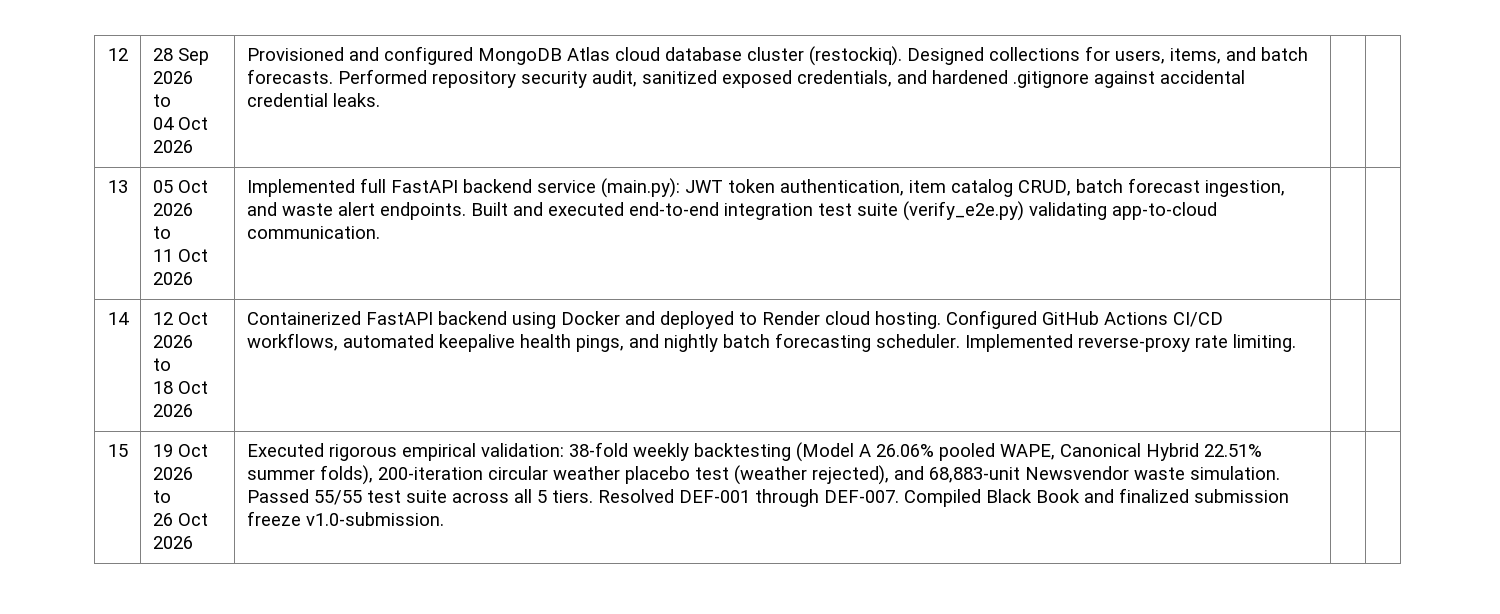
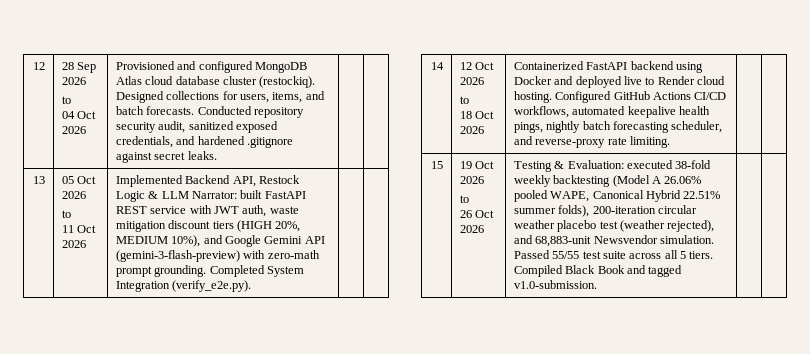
[337,69,427,84] Performed -> [197,106,252,115] Conducted
[1159,70,1245,84] [246,93,328,107] accidental credential -> [154,152,186,160] secret
[359,178,1285,198] [246,201,1217,221] [246,226,380,239] full FastAPI backend service (main.py): JWT token authentication, item catalog CRUD, batch forecast ingestion, and waste alert endpoints. Built and executed end-to-end integration test suite (verify_e2e.py) validating app-to-cloud communication. -> [185,175,300,187] [115,190,306,202] [115,205,299,217] [115,220,301,232] [115,235,325,247] [115,250,320,262] [115,265,304,277] [115,280,252,292] Backend API, Restock Logic & LLM Narrator: built FastAPI REST service with JWT auth, waste mitigation discount tiers (HIGH 20%, MEDIUM 10%), and Google Gemini API (gemini-3-flash-preview) with zero-math prompt grounding. Completed System Integration (verify_e2e.py).
(734, 320) none -> [623,76,642,85] live
[628,334,659,348] and -> (543, 127) none
[875,334,1073,352] scheduler. Implemented -> [671,121,723,133] [513,136,533,145] scheduler, and
[246,443,564,461] Executed rigorous empirical validation: -> [513,160,673,172] Testing & Evaluation: executed
[1133,467,1185,480] waste -> (658, 239) none
[597,489,899,507] Resolved DEF-001 through DEF-007. -> (714, 255) none
[1118,488,1289,503] [246,511,301,526] finalized submission freeze -> [648,265,683,277] tagged

